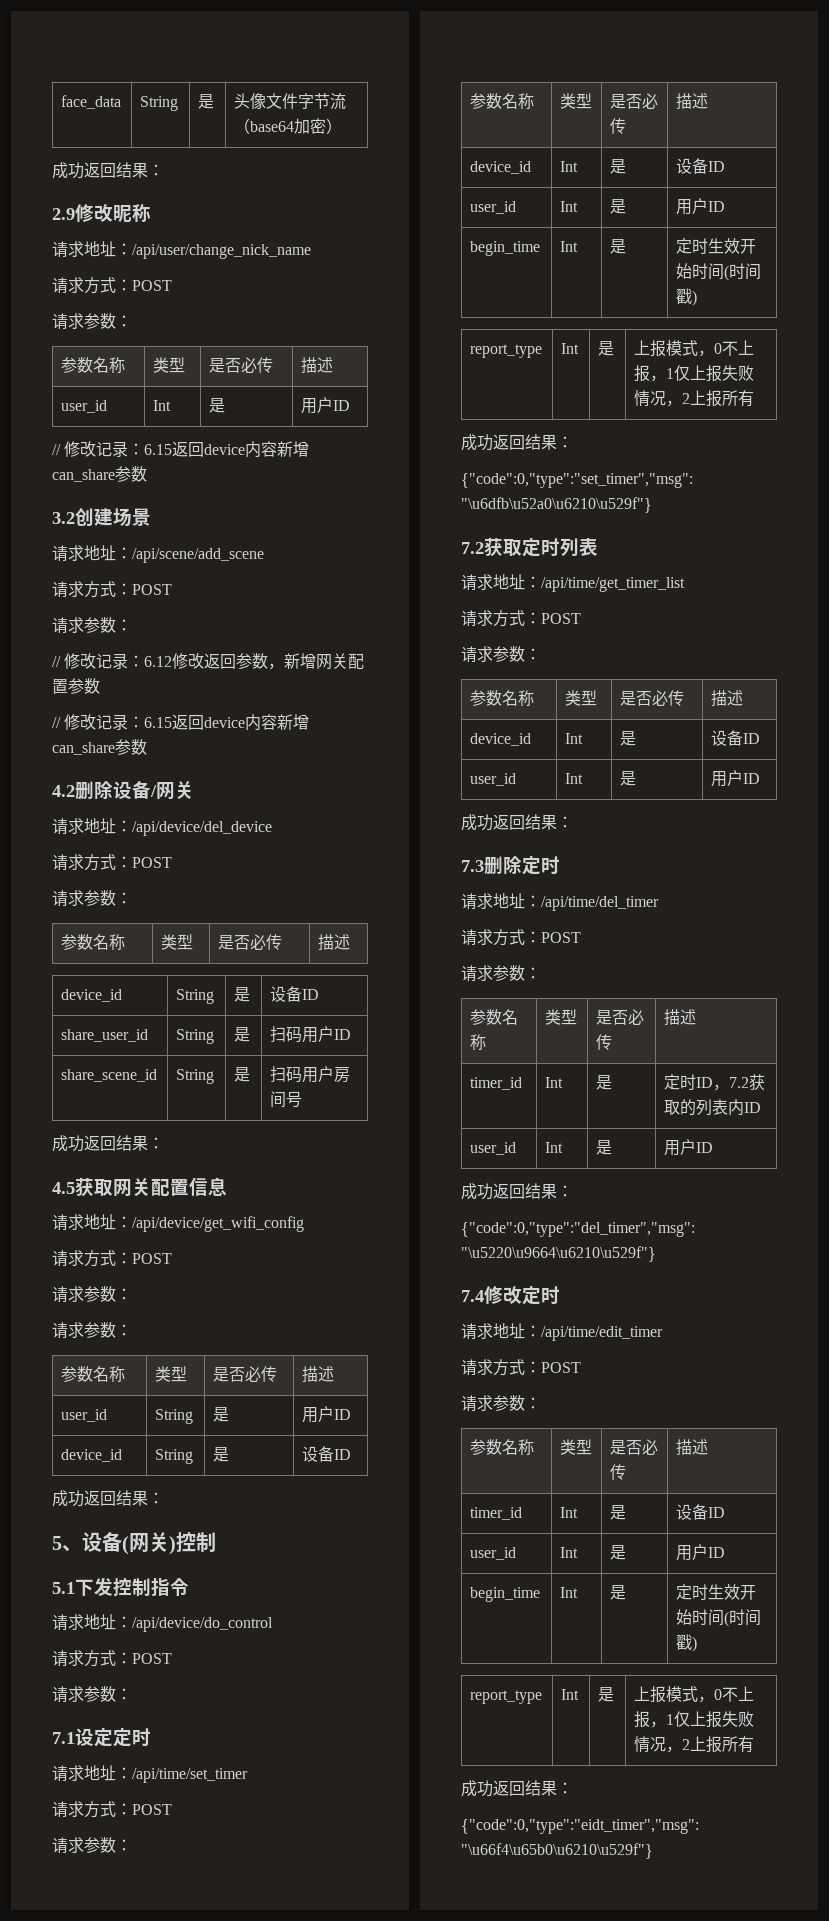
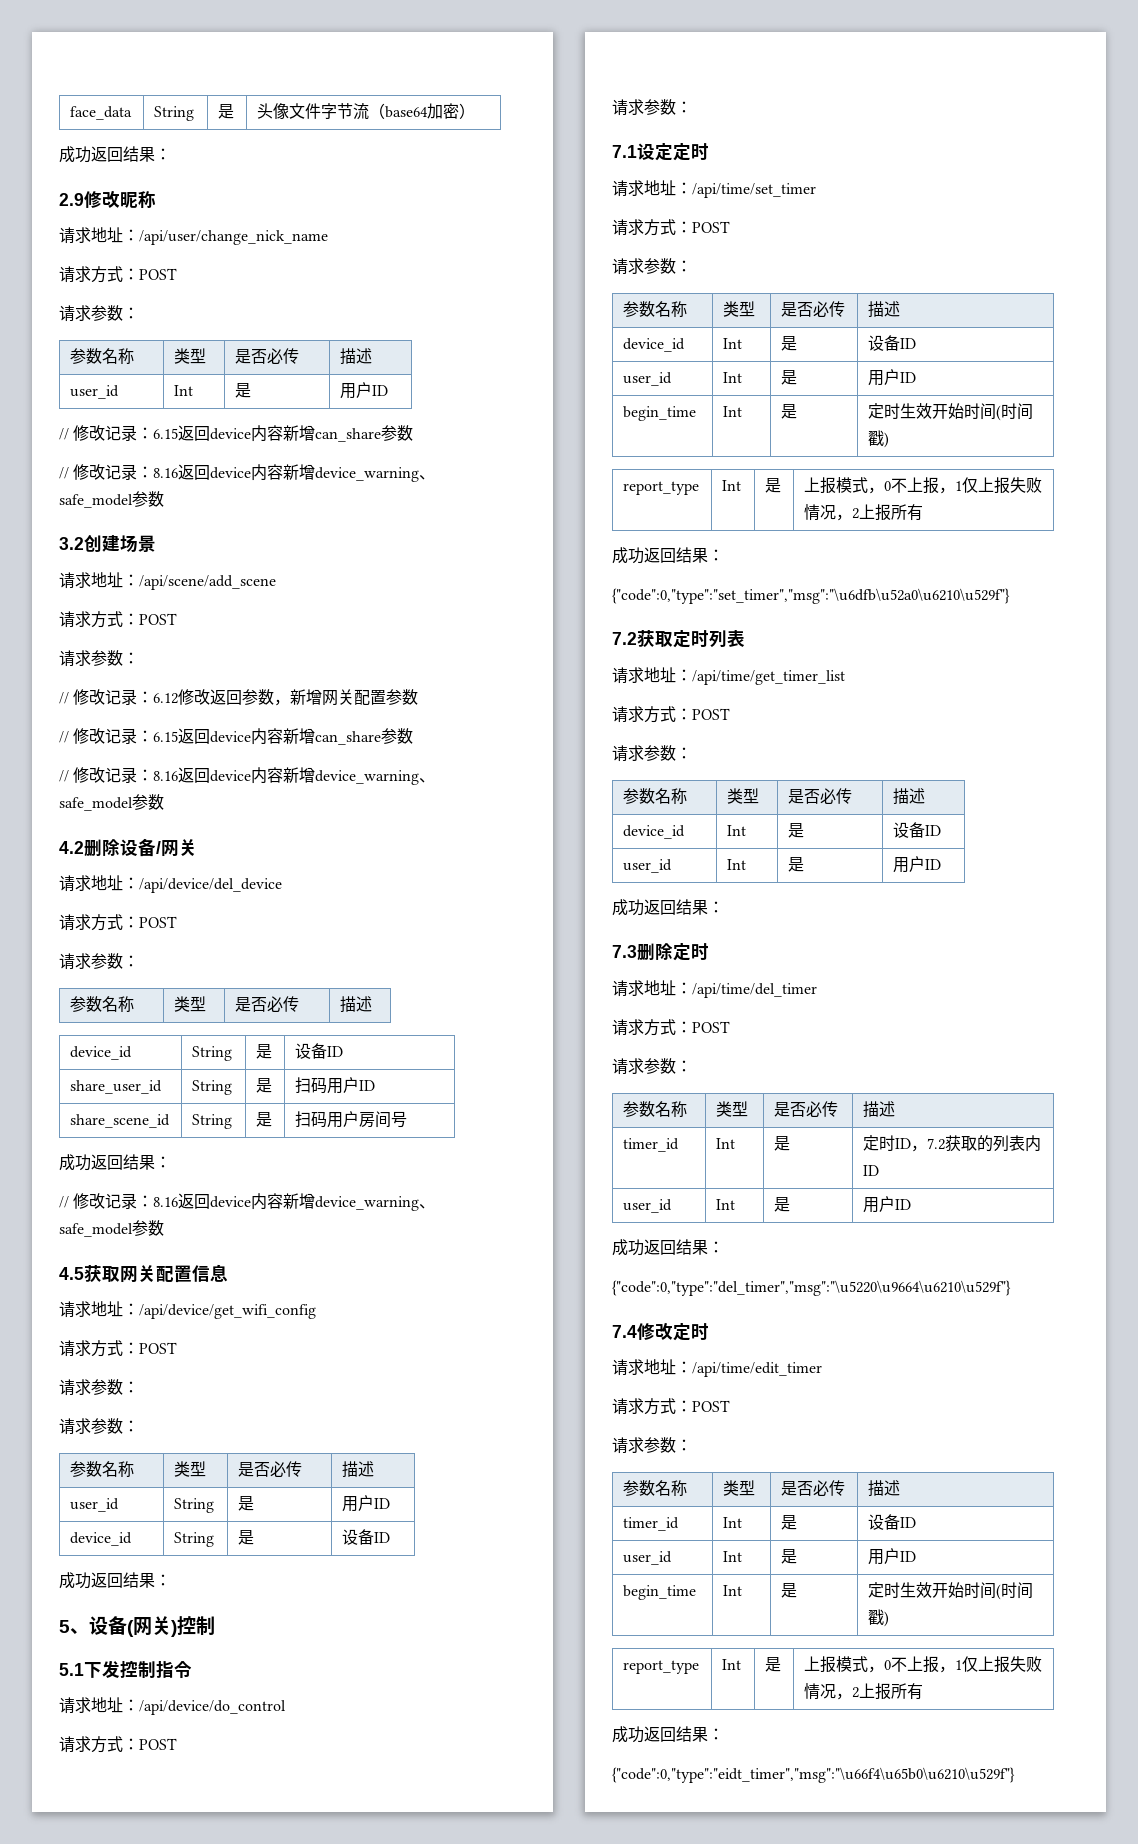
(147, 474) none -> [59,464,436,482] [59,491,164,508] // // 修改记录：8.16返回device内容新增device_warning、safe_model参数
(147, 747) none -> [59,767,436,785] [59,794,164,811] // // 修改记录：8.16返回device内容新增device_warning、safe_model参数
(164, 1143) none -> [59,1193,436,1211] [59,1220,164,1237] // // 修改记录：8.16返回device内容新增device_warning、safe_model参数

